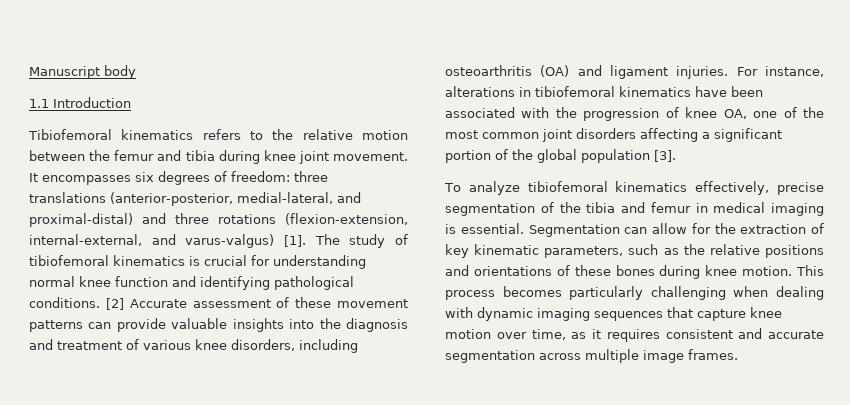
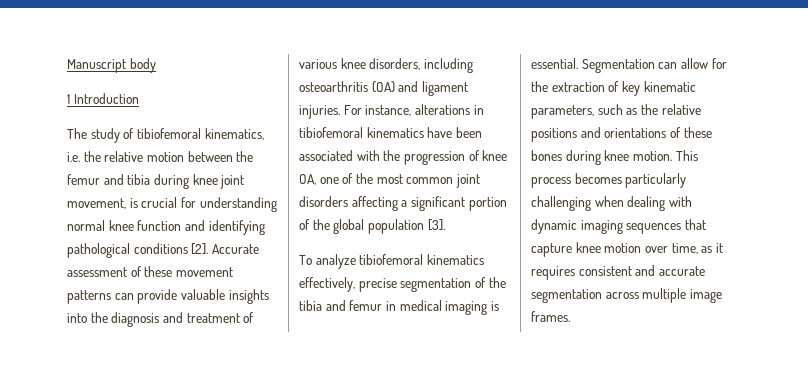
[29,99,49,108] 1.1 -> [67,94,70,104] 1
[28,129,263,140] Tibiofemoral kinematics refers to -> [67,128,264,143] [67,152,80,162] The study of tibiofemoral kinematics, i.e.
[333,152,408,161] [29,171,328,185] [29,192,361,206] [29,213,408,227] [29,234,409,248] [29,255,185,266] movement. It encompasses six degrees of freedom: three translations (anterior-posterior, medial-lateral, and proximal-distal) and three rotations (flexion-extension, internal-external, and varus-valgus) [1]. The study of tibiofemoral kinematics -> [67,198,126,209] movement,
[29,297,124,310] conditions. [2] -> [133,243,209,255] conditions [2].

